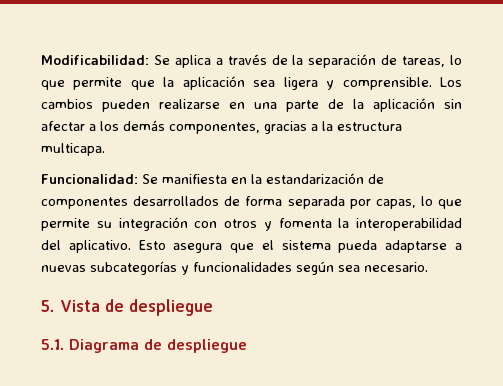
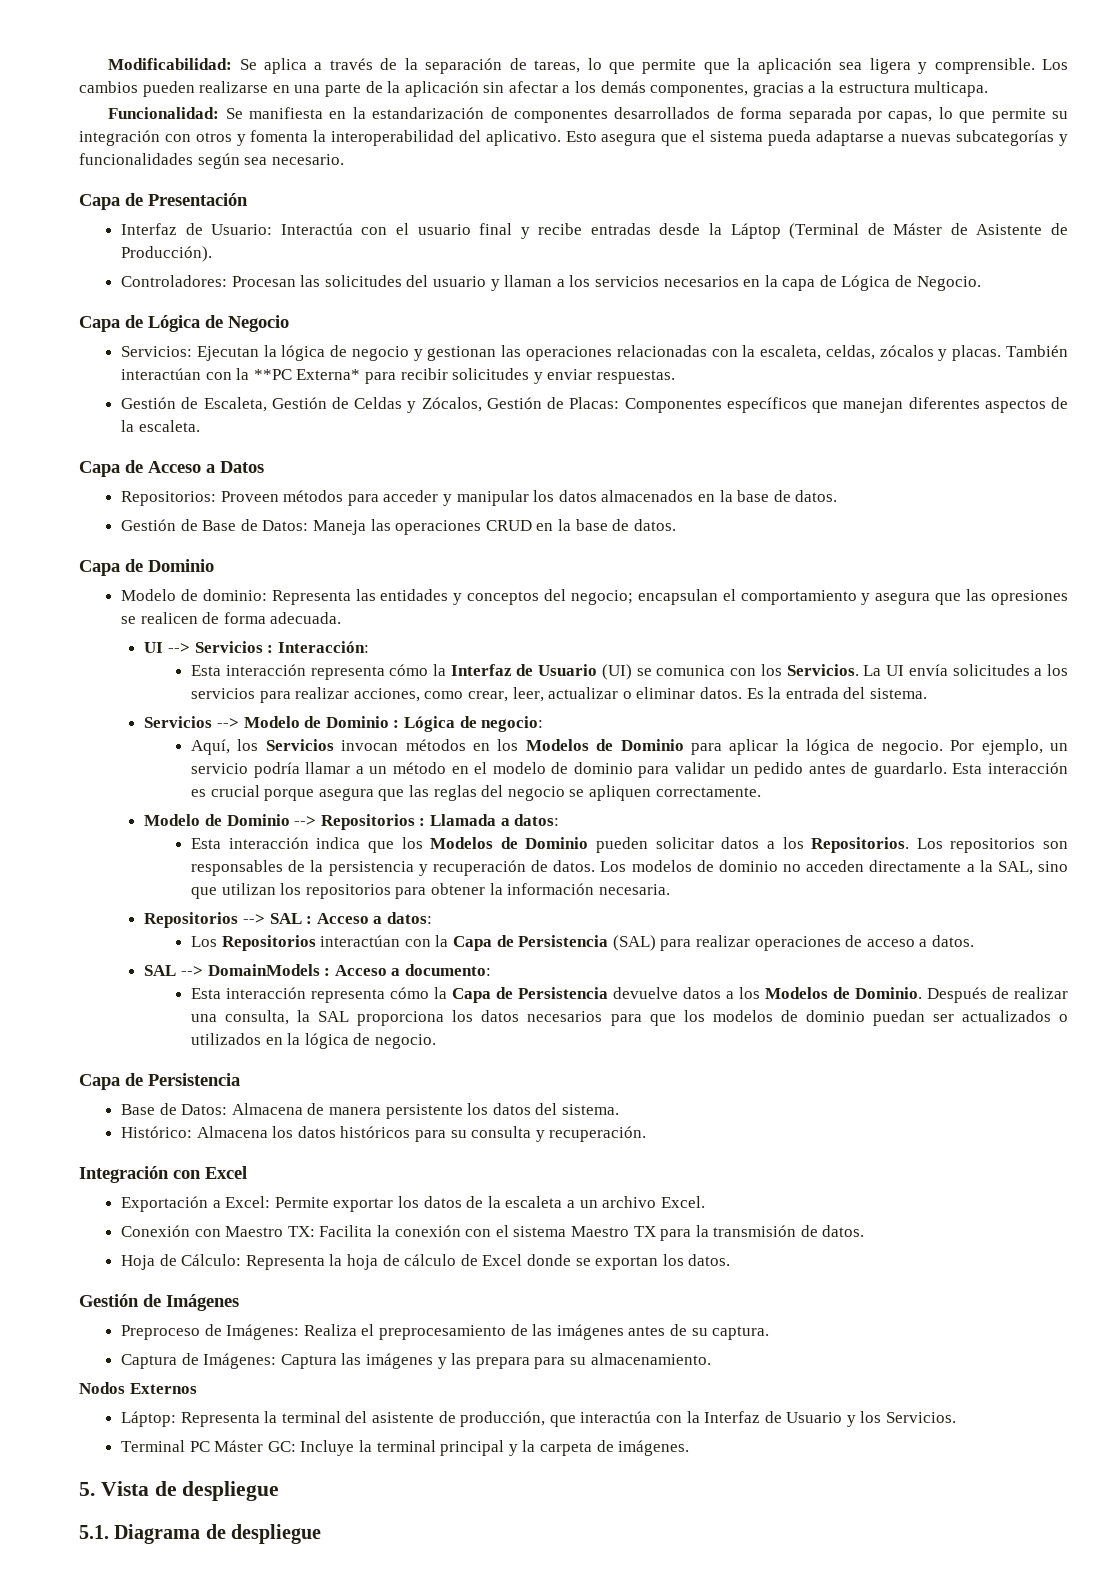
(428, 267) none -> [79,193,248,210] [121,223,1068,239] [121,246,213,262] [121,275,981,291] [79,315,289,332] [121,345,1068,361] [121,368,675,384] [121,397,1068,413] [121,420,200,432] [79,460,264,477] [121,490,838,506] [121,519,676,535] [79,559,214,576] [121,589,1068,605] [121,612,342,624] [144,641,369,653] [191,664,1068,680] [191,687,927,703] [144,716,544,732] [191,739,1068,755] [191,762,1069,778] [191,785,761,801] [144,814,560,830] [191,837,1069,853] [191,860,1069,876] [191,883,670,899] [144,912,432,928] [191,935,974,951] [144,964,491,976] [191,987,1068,1003] [191,1010,1069,1026] [191,1033,437,1049] [79,1073,240,1090] [121,1103,619,1119] [121,1126,647,1142] [79,1166,247,1183] [121,1196,705,1212] [121,1225,865,1241] [121,1254,731,1270] [79,1294,239,1311] [121,1324,770,1340] [121,1353,711,1369] [79,1382,197,1394] [121,1411,957,1427] [121,1440,690,1456] // Capa de Presentación // Interfaz de Usuario: Interactúa con el usuario final y recibe entradas desde la Láptop (Terminal de Máster de Asistente de Producción). // Controladores: Procesan las solicitudes del usuario y llaman a los servicios necesarios en la capa de Lógica de Negocio. // Capa de Lógica de Negocio // Servicios: Ejecutan la lógica de negocio y gestionan las operaciones relacionadas con la escaleta, celdas, zócalos y placas. También interactúan con la **PC Externa* para recibir solicitudes y enviar respuestas. // Gestión de Escaleta, Gestión de Celdas y Zócalos, Gestión de Placas: Componentes específicos que manejan diferentes aspectos de la escaleta. // Capa de Acceso a Datos // Repositorios: Proveen métodos para acceder y manipular los datos almacenados en la base de datos. // Gestión de Base de Datos: Maneja las operaciones CRUD en la base de datos. // Capa de Dominio // Modelo de dominio: Representa las entidades y conceptos del negocio; encapsulan el comportamiento y asegura que las opresiones se realicen de forma adecuada. // UI --> Servicios : Interacción: // Esta interacción representa cómo la Interfaz de Usuario (UI) se comunica con los Servicios. La UI envía solicitudes a los servicios para realizar acciones, como crear, leer, actualizar o eliminar datos. Es la entrada del sistema. // Servicios --> Modelo de Dominio : Lógica de negocio: // Aquí, los Servicios invocan métodos en los Modelos de Dominio para aplicar la lógica de negocio. Por ejemplo, un servicio podría llamar a un método en el modelo de dominio para validar un pedido antes de guardarlo. Esta interacción es crucial porque asegura que las reglas del negocio se apliquen correctamente. // Modelo de Dominio --> Repositorios : Llamada a datos: // Esta interacción indica que los Modelos de Dominio pueden solicitar datos a los Repositorios. Los repositorios son responsables de la persistencia y recuperación de datos. Los modelos de dominio no acceden directamente a la SAL, sino que utilizan los repositorios para obtener la información necesaria. // Repositorios --> SAL : Acceso a datos: // Los Repositorios interactúan con la Capa de Persistencia (SAL) para realizar operaciones de acceso a datos. // SAL --> DomainModels : Acceso a documento: // Esta interacción representa cómo la Capa de Persistencia devuelve datos a los Modelos de Dominio. Después de realizar una consulta, la SAL proporciona los datos necesarios para que los modelos de dominio puedan ser actualizados o utilizados en la lógica de negocio. // Capa de Persistencia // Base de Datos: Almacena de manera persistente los datos del sistema. // Histórico: Almacena los datos históricos para su consulta y recuperación. // Integración con Excel // Exportación a Excel: Permite exportar los datos de la escaleta a un archivo Excel. // Conexión con Maestro TX: Facilita la conexión con el sistema Maestro TX para la transmisión de datos. // Hoja de Cálculo: Representa la hoja de cálculo de Excel donde se exportan los datos. // Gestión de Imágenes // Preproceso de Imágenes: Realiza el preprocesamiento de las imágenes antes de su captura. // Captura de Imágenes: Captura las imágenes y las prepara para su almacenamiento. // Nodos Externos // Láptop: Representa la terminal del asistente de producción, que interactúa con la Interfaz de Usuario y los Servicios. // Terminal PC Máster GC: Incluye la terminal principal y la carpeta de imágenes.

